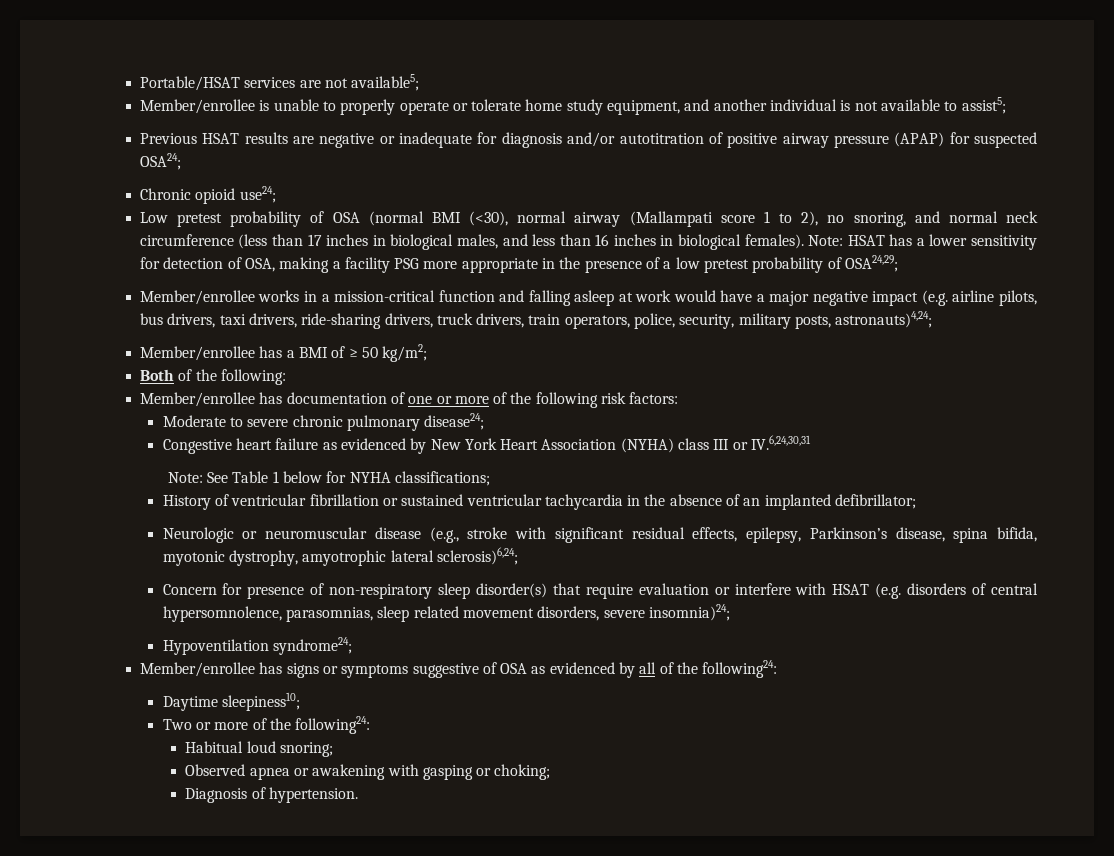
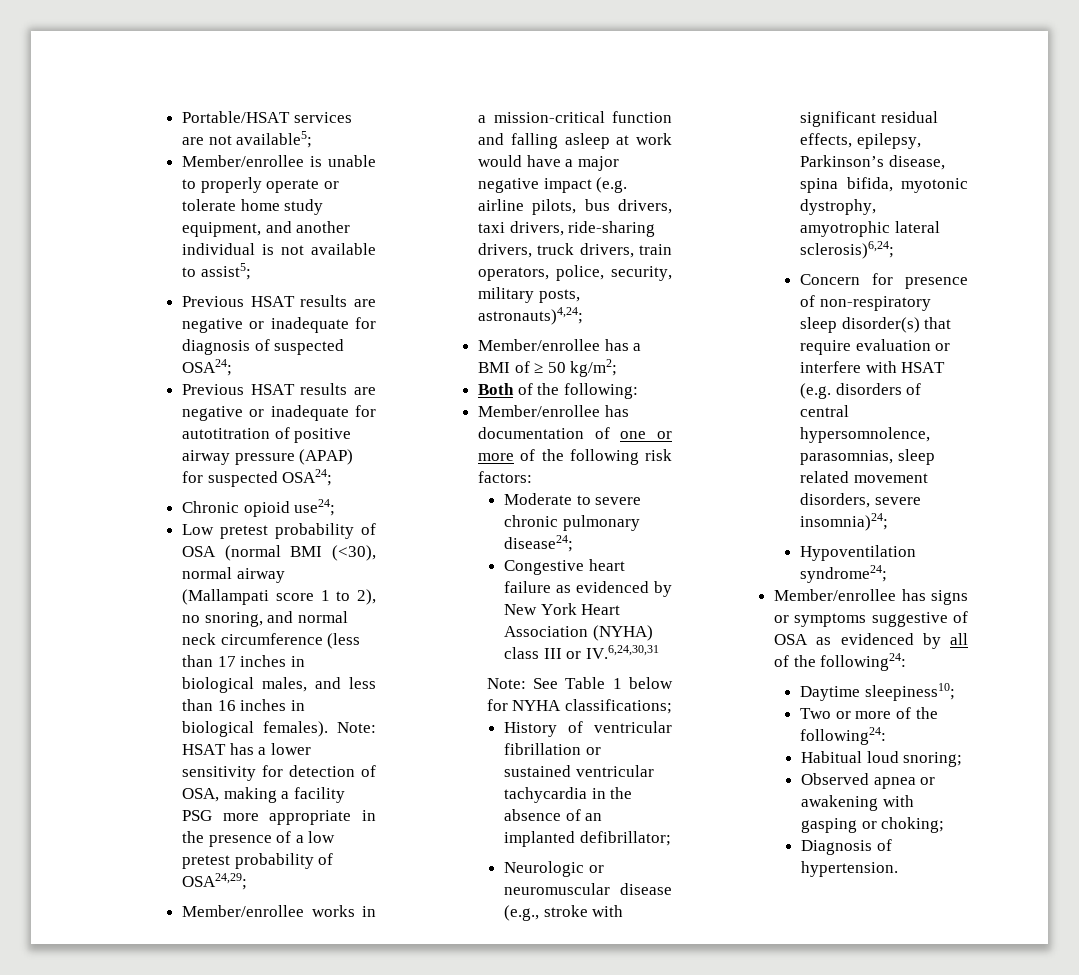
[567,132,616,147] and/or -> [254,339,345,355] [181,359,232,376] [181,383,376,395] [181,405,376,421] of suspected OSA24; // Previous HSAT results are negative or inadequate for

